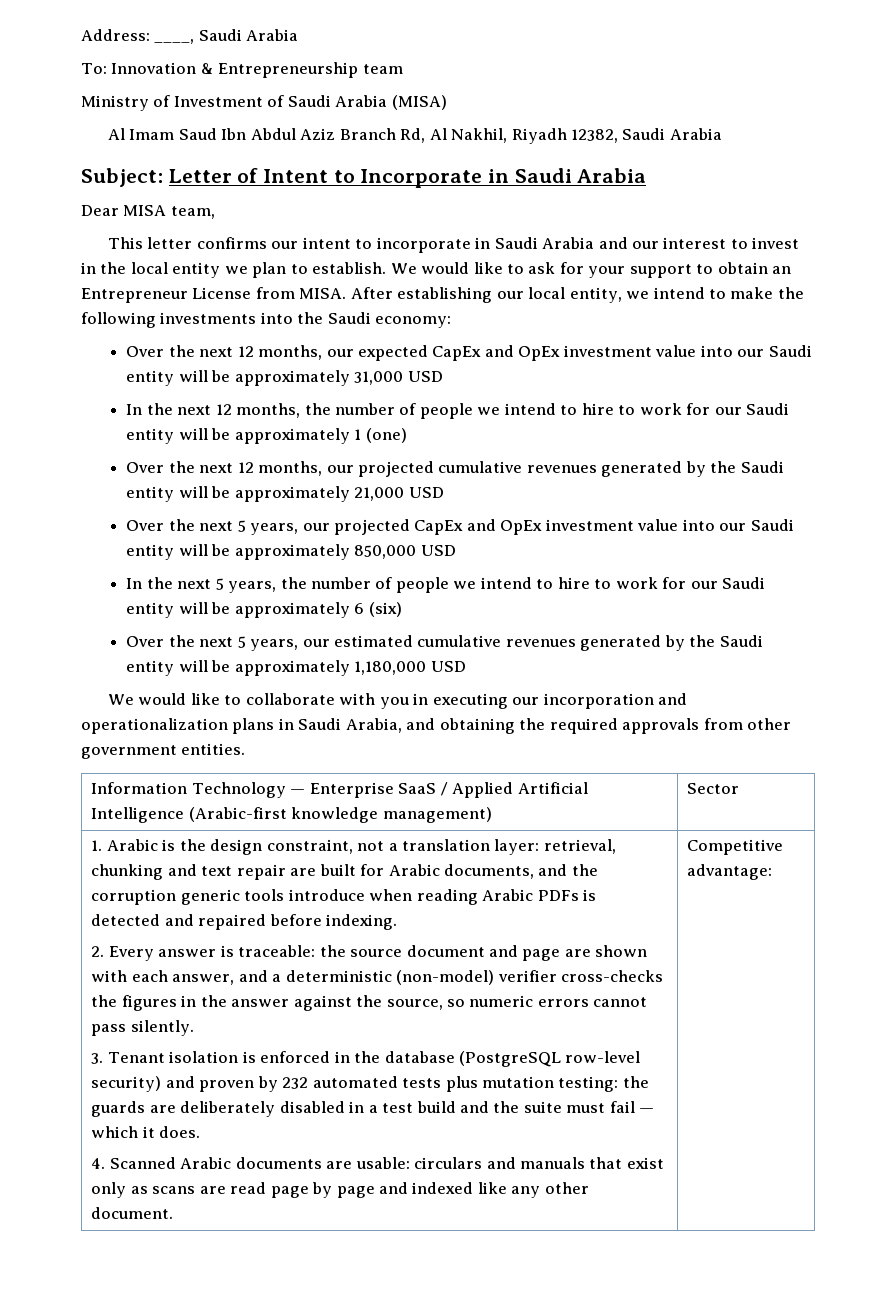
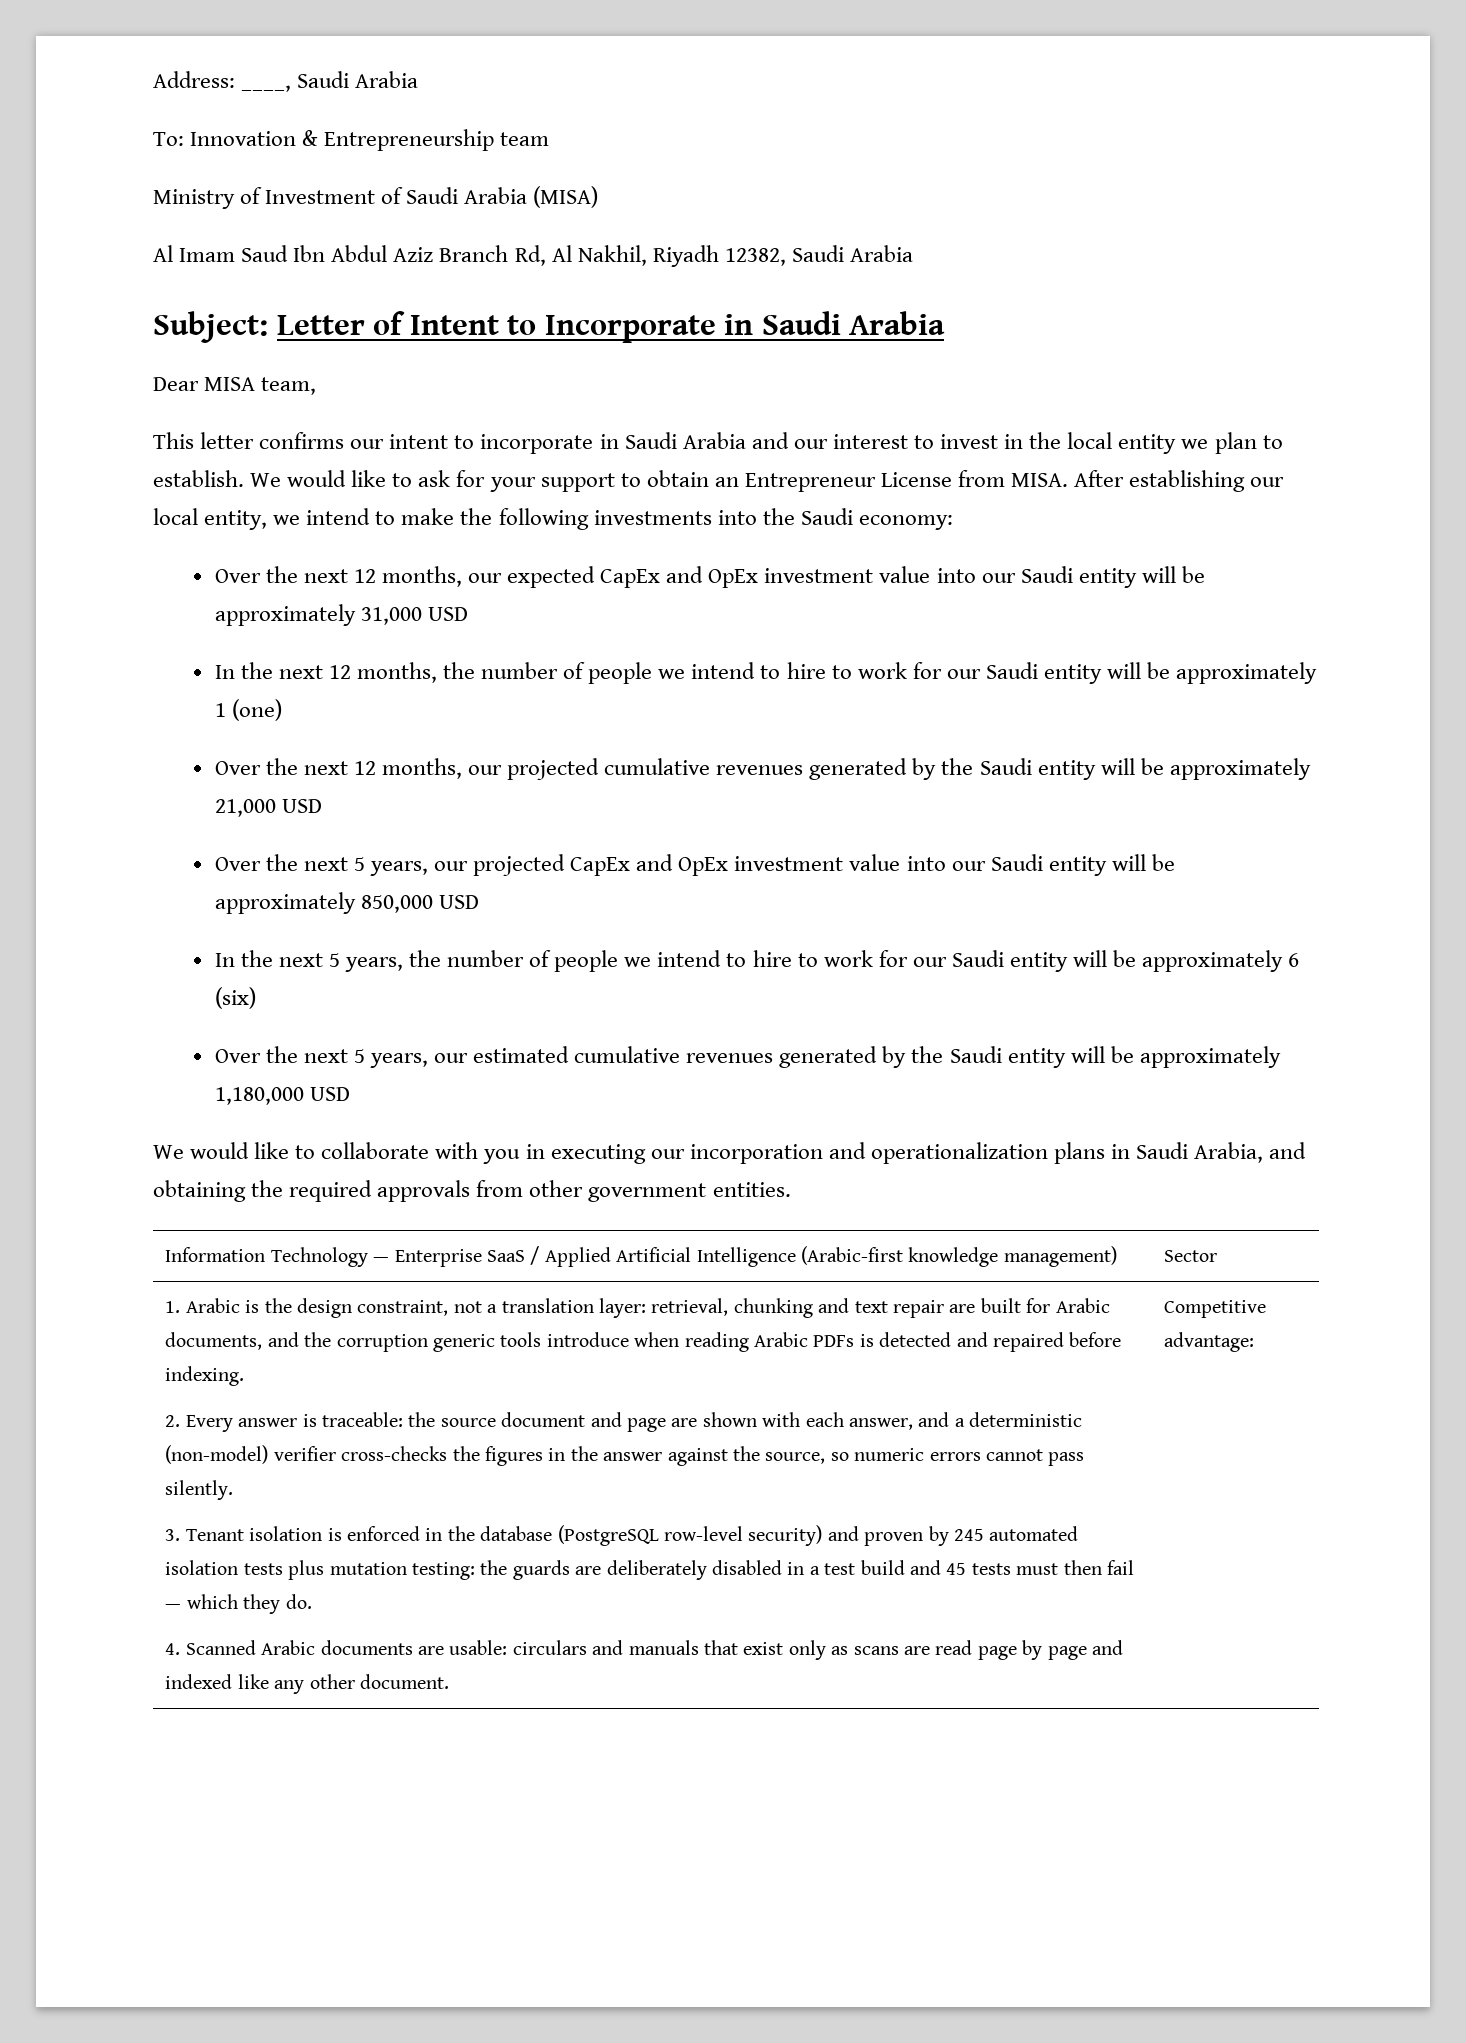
[282,1076,398,1089] 232 automated -> [954,1526,1079,1541] [165,1560,239,1575] 245 automated isolation
[493,1101,606,1113] the suite must -> [946,1560,1102,1575] 45 tests must then
[142,1126,201,1138] it does. -> [243,1594,312,1614] they do.

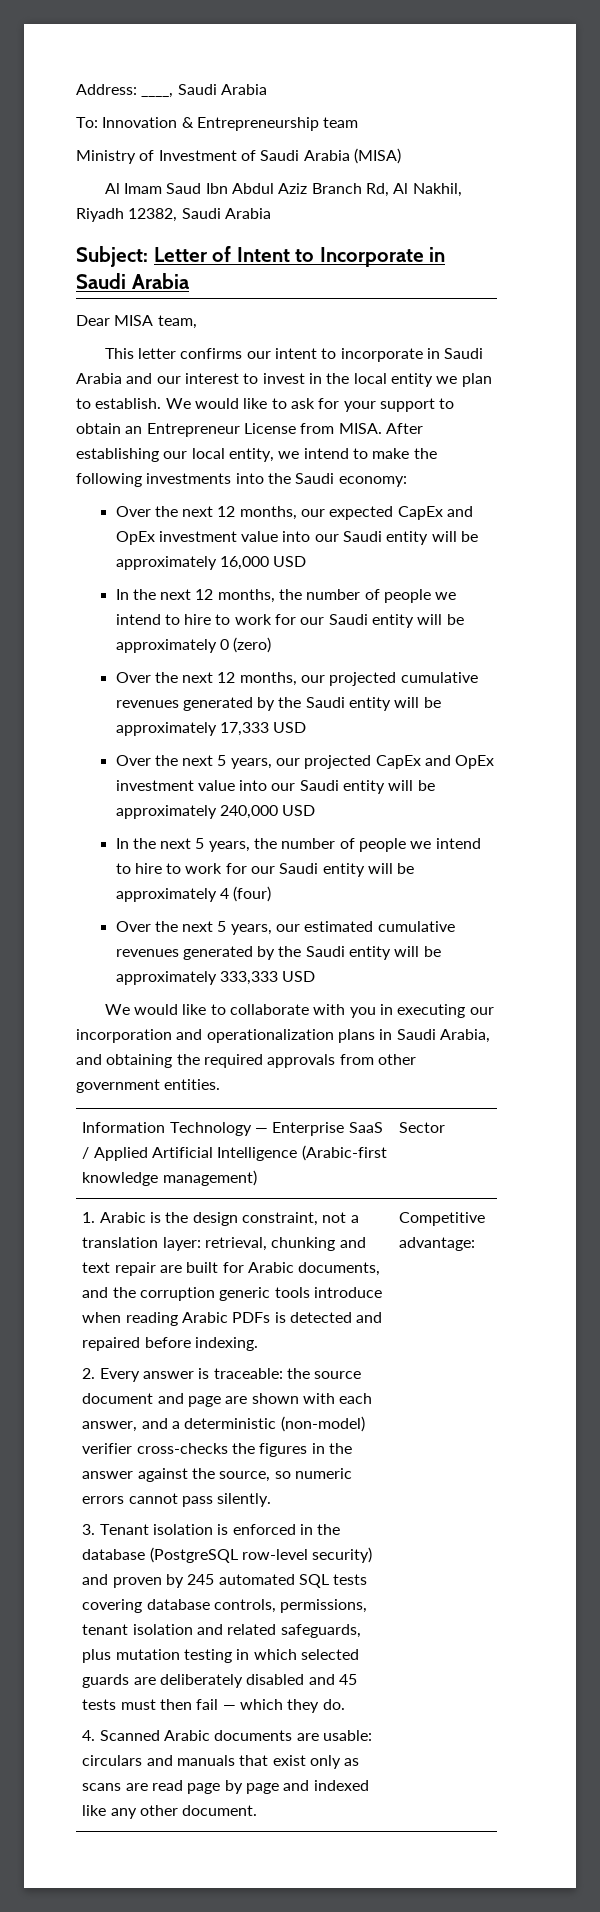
[360,607,422,625] 31,000 -> [219,556,269,570] 16,000
[214,699,282,721] 1 (one) -> [219,637,272,653] 0 (zero)
[214,799,276,817] 21,000 -> [219,722,269,736] 17,333
[360,895,433,913] 850,000 -> [219,805,278,819] 240,000
[1288,953,1300,967] [214,987,256,1009] 6 (six) -> [219,886,272,902] 4 (four)
[214,1087,304,1105] 1,180,000 -> [219,971,278,985] 333,333
[165,1560,905,1580] isolation tests plus mutation testing: the guards are deliberately disabled in a test build -> [299,1574,368,1588] [82,1599,368,1613] [82,1624,361,1638] [82,1649,360,1663] [82,1674,305,1688] SQL tests covering database controls, permissions, tenant isolation and related safeguards, plus mutation testing in which selected guards are deliberately disabled

